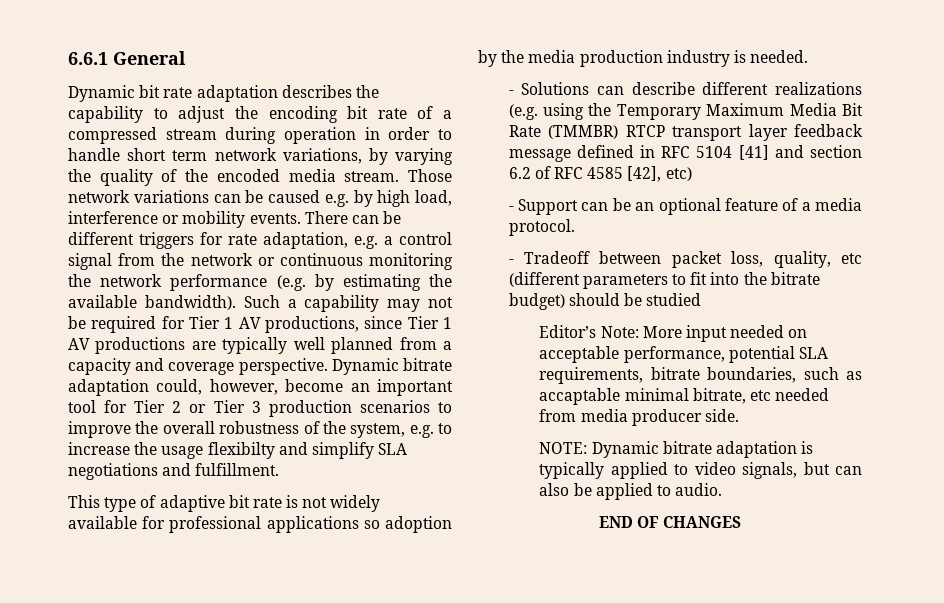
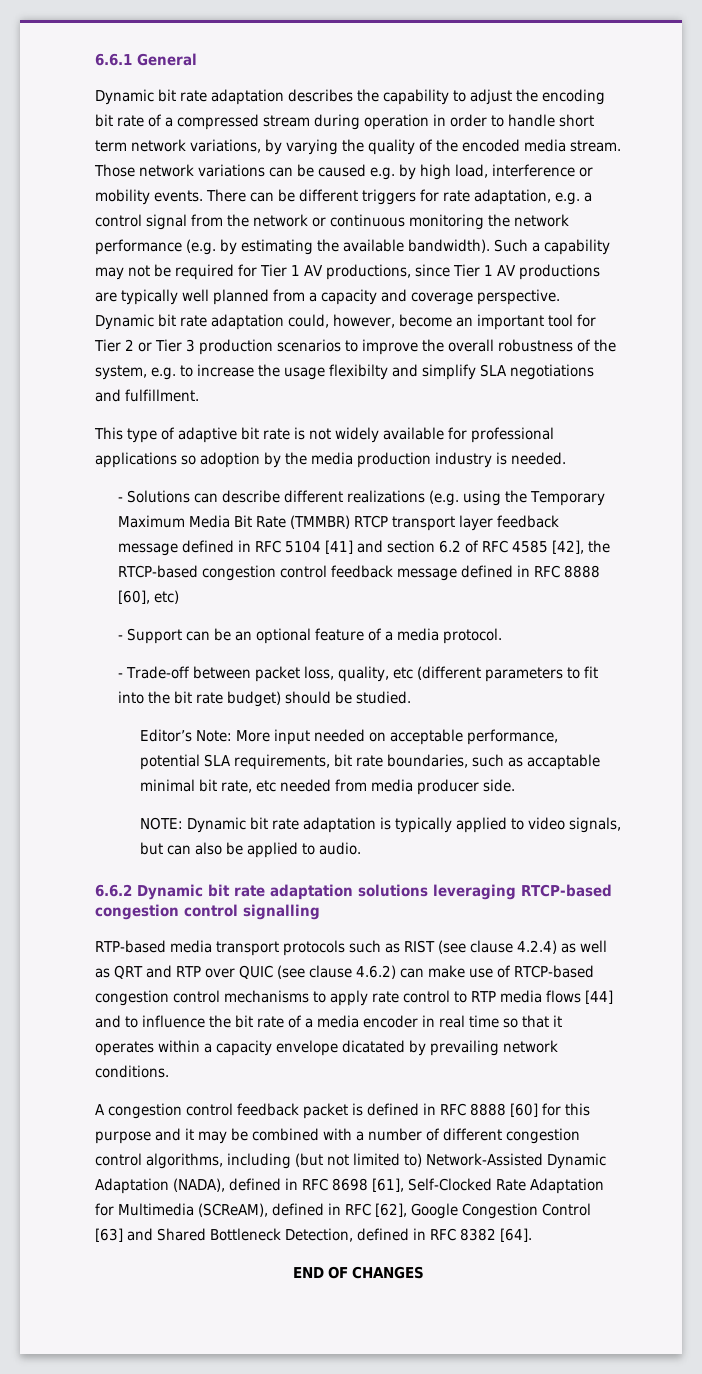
[403,358,452,371] bitrate -> [158,314,207,327] bit rate
(662, 174) none -> [587,540,610,553] [117,565,600,581] [117,590,150,604] the RTCP-based congestion control feedback message defined in RFC 8888 [60],
[524,251,591,264] Tradeoff -> [125,666,190,679] Trade-off
[770,272,820,285] bitrate -> [173,691,223,704] bit rate
[646,293,702,306] studied -> [355,691,411,704] studied.
[650,367,700,380] bitrate -> [334,754,384,767] bit rate
[692,388,746,404] bitrate, -> [199,779,253,793] bit rate,
[662,441,712,454] bitrate -> [250,817,300,830] bit rate
(723, 489) none -> [95,884,612,900] [95,904,320,920] [95,940,607,956] [95,965,594,979] [95,990,613,1006] [95,1015,562,1028] [95,1040,558,1056] [95,1065,169,1078] [95,1103,590,1119] [95,1128,580,1144] [95,1153,606,1169] [95,1178,604,1194] [95,1203,591,1219] [95,1228,532,1242] // 6.6.2 Dynamic bit rate adaptation solutions leveraging RTCP-based congestion control signalling // RTP-based media transport protocols such as RIST (see clause 4.2.4) as well as QRT and RTP over QUIC (see clause 4.6.2) can make use of RTCP-based congestion control mechanisms to apply rate control to RTP media flows [44] and to influence the bit rate of a media encoder in real time so that it operates within a capacity envelope dicatated by prevailing network conditions. // A congestion control feedback packet is defined in RFC 8888 [60] for this purpose and it may be combined with a number of different congestion control algorithms, including (but not limited to) Network-Assisted Dynamic Adaptation (NADA), defined in RFC 8698 [61], Self-Clocked Rate Adaptation for Multimedia (SCReAM), defined in RFC [62], Google Congestion Control [63] and Shared Bottleneck Detection, defined in RFC 8382 [64].

